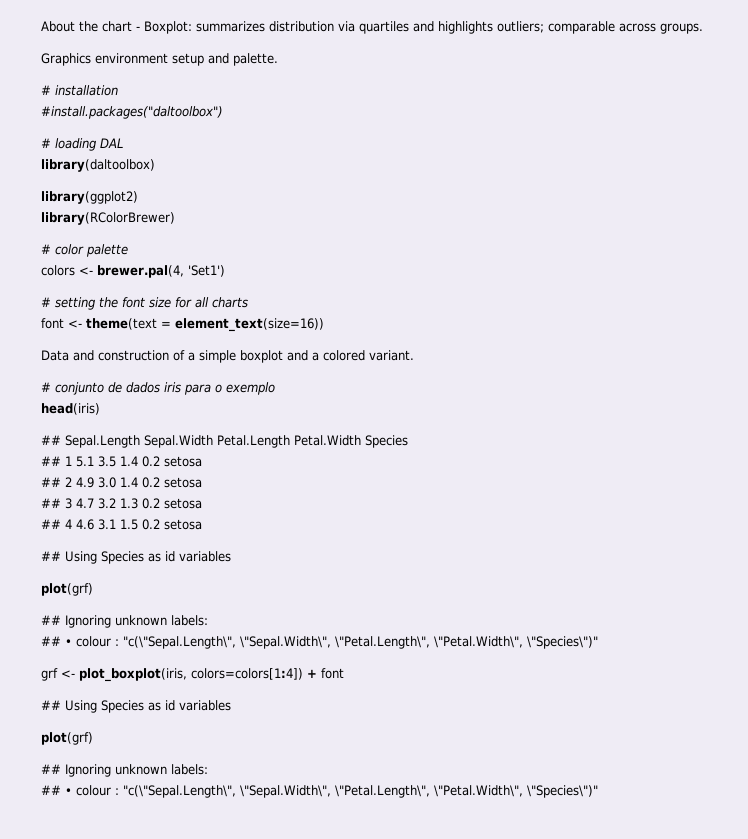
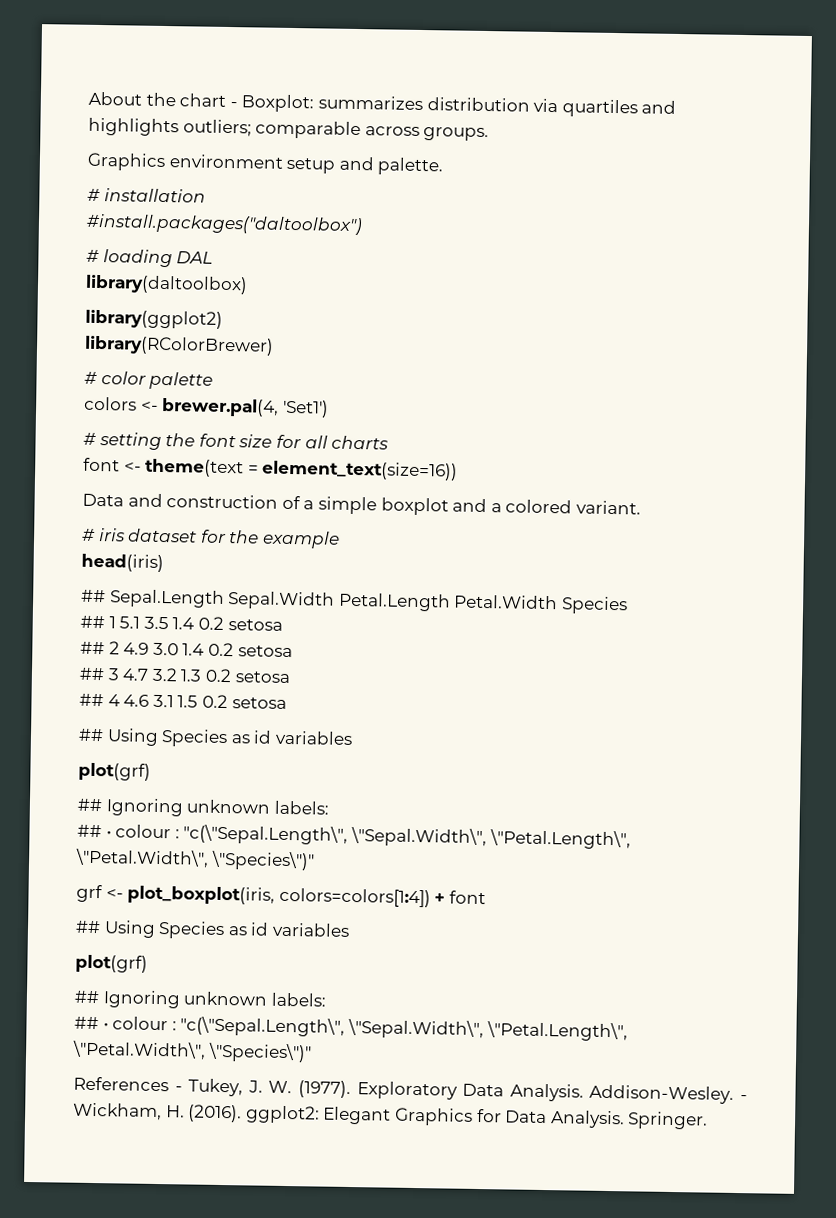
[55,382,275,395] conjunto de dados iris para o exemplo -> [98,528,340,549] iris dataset for the example
(598, 791) none -> [73,1076,749,1104] [73,1102,709,1130] // References - Tukey, J. W. (1977). Exploratory Data Analysis. Addison-Wesley. - Wickham, H. (2016). ggplot2: Elegant Graphics for Data Analysis. Springer.

